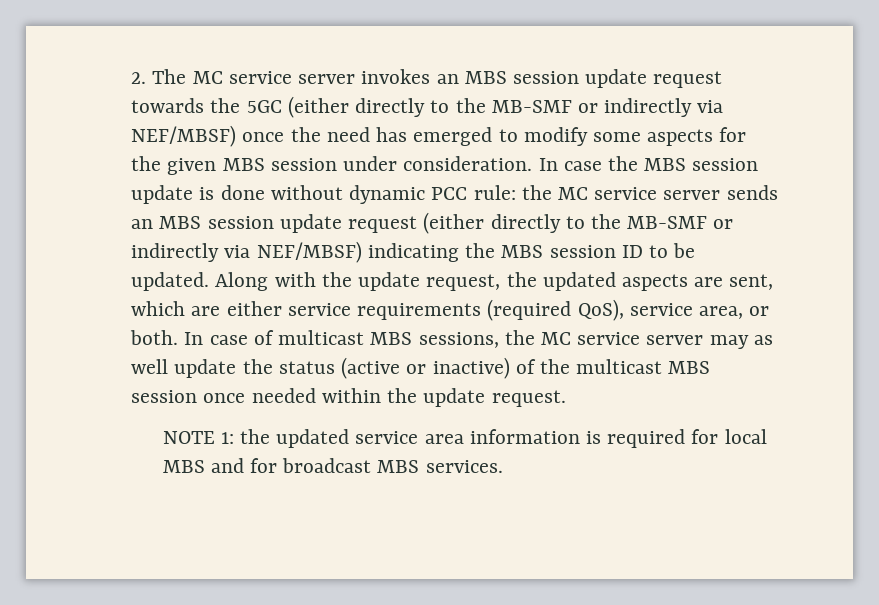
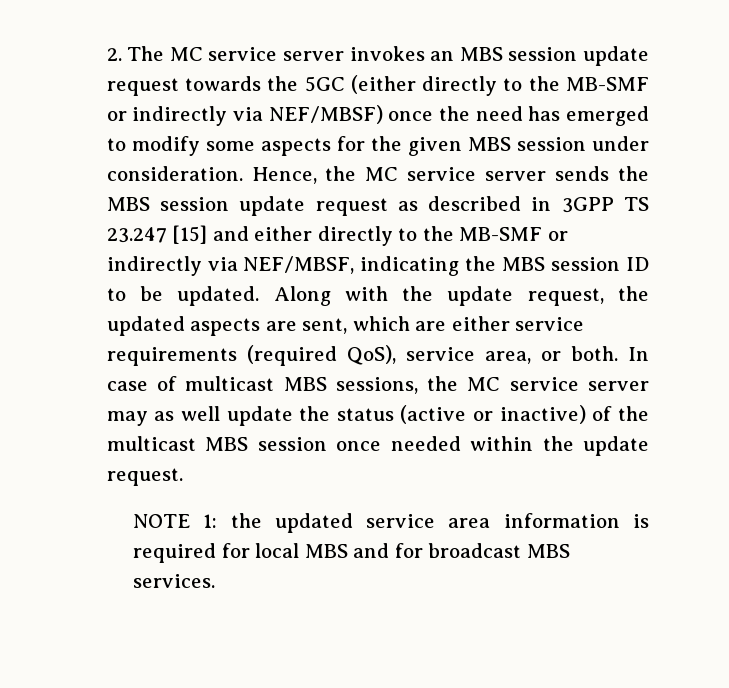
[538,156,759,171] [131,185,516,204] In case the MBS session update is done without dynamic PCC rule: -> [251,167,317,184] Hence,
[131,212,734,234] [131,241,362,263] an MBS session update request (either directly to the MB-SMF or indirectly via NEF/MBSF) -> [618,166,649,181] [106,196,649,216] [106,225,568,246] [106,256,355,276] the MBS session update request as described in 3GPP TS 23.247 [15] and either directly to the MB-SMF or indirectly via NEF/MBSF,

